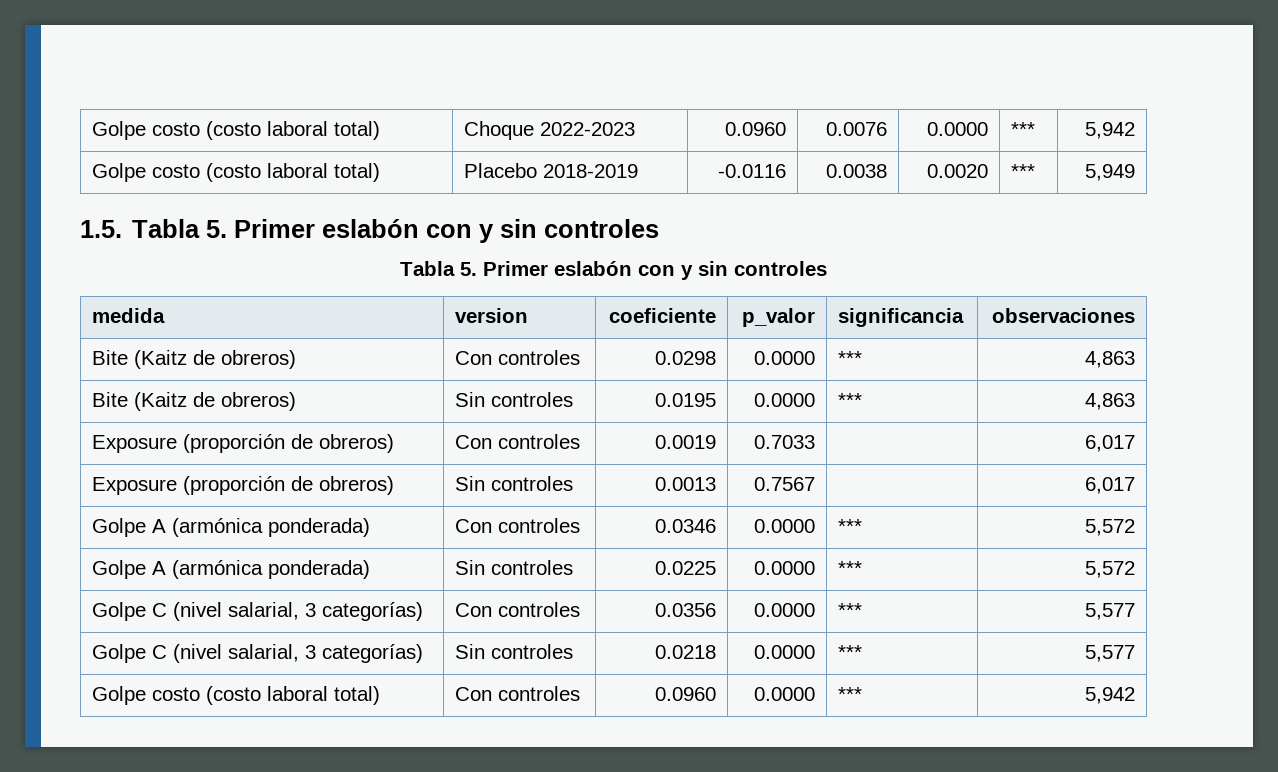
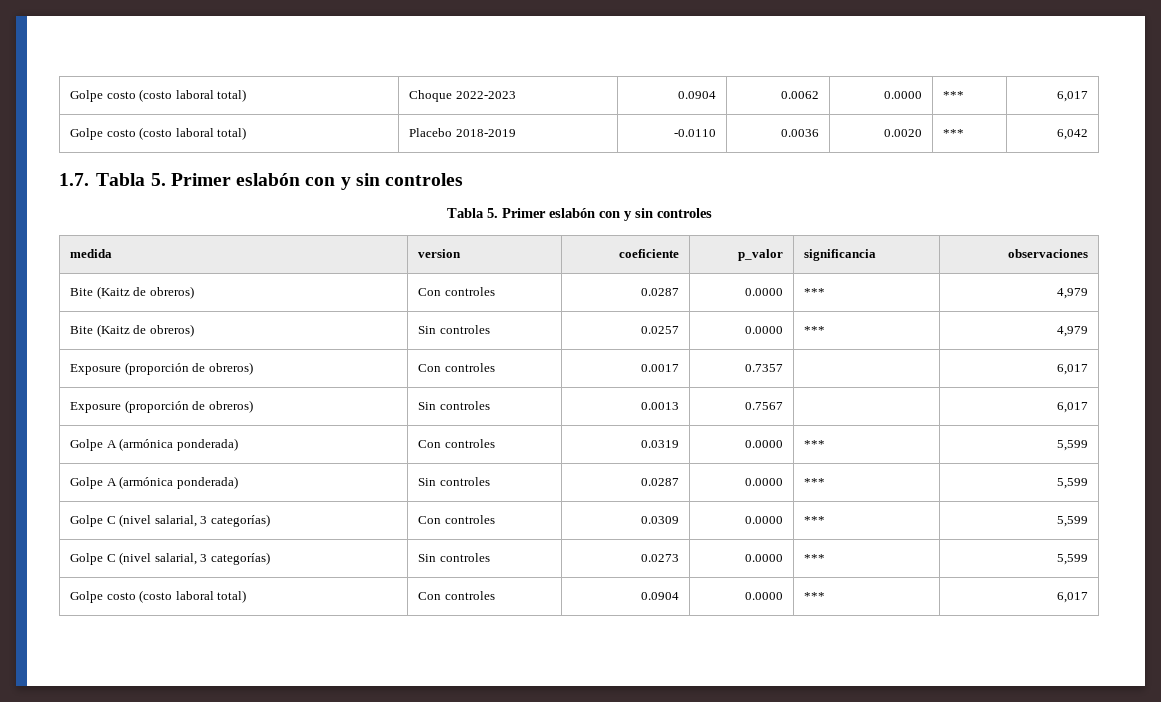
[724,122,786,136] [825,122,887,136] [926,122,988,136] [1011,122,1036,136] [1084,122,1135,139] 0.0960 | 0.0076 | 0.0000 | *** | 5,942 -> [677,91,716,99] [780,91,819,99] [883,91,922,99] [943,91,965,99] [1056,91,1088,102] 0.0904 | 0.0062 | 0.0000 | *** | 6,017
[717,164,786,178] [825,164,887,178] -0.0116 | 0.0038 -> [673,129,716,137] [780,129,819,137] -0.0110 | 0.0036
[1084,164,1135,181] [80,220,122,238] 5,949 // 1.5. -> [1056,129,1088,140] [59,173,89,186] 6,042 // 1.7.
[654,351,716,365] [753,351,815,365] [838,351,863,365] [1084,351,1135,368] 0.0298 | 0.0000 | *** | 4,863 -> [640,288,679,296] [744,288,783,296] [804,288,826,296] [1056,288,1088,299] 0.0287 | 0.0000 | *** | 4,979
[654,393,716,407] [753,393,815,407] [838,393,863,407] [1084,393,1135,410] 0.0195 | 0.0000 | *** | 4,863 -> [640,326,679,334] [744,326,783,334] [804,326,826,334] [1056,326,1088,337] 0.0257 | 0.0000 | *** | 4,979
[654,435,716,449] [753,435,815,449] 0.0019 | 0.7033 -> [640,364,679,372] [744,364,783,372] 0.0017 | 0.7357
[654,519,716,533] [753,519,815,533] [838,519,863,533] [1084,519,1135,536] 0.0346 | 0.0000 | *** | 5,572 -> [640,440,679,448] [744,440,783,448] [804,440,826,448] [1056,440,1088,451] 0.0319 | 0.0000 | *** | 5,599
[654,561,716,575] [753,561,815,575] [838,561,863,575] [1084,561,1135,578] 0.0225 | 0.0000 | *** | 5,572 -> [640,478,679,486] [744,478,783,486] [804,478,826,486] [1056,478,1088,489] 0.0287 | 0.0000 | *** | 5,599
[654,603,716,617] [753,603,815,617] [838,603,863,617] [1084,603,1135,620] 0.0356 | 0.0000 | *** | 5,577 -> [640,516,679,524] [744,516,783,524] [804,516,826,524] [1056,516,1088,527] 0.0309 | 0.0000 | *** | 5,599
[654,645,716,659] [753,645,815,659] [838,645,863,659] [1084,645,1135,662] 0.0218 | 0.0000 | *** | 5,577 -> [640,554,679,562] [744,554,783,562] [804,554,826,562] [1056,554,1088,565] 0.0273 | 0.0000 | *** | 5,599
[654,687,716,701] [753,687,815,701] [838,687,863,701] [1084,687,1135,704] 0.0960 | 0.0000 | *** | 5,942 -> [640,592,679,600] [744,592,783,600] [804,592,826,600] [1056,592,1088,603] 0.0904 | 0.0000 | *** | 6,017

